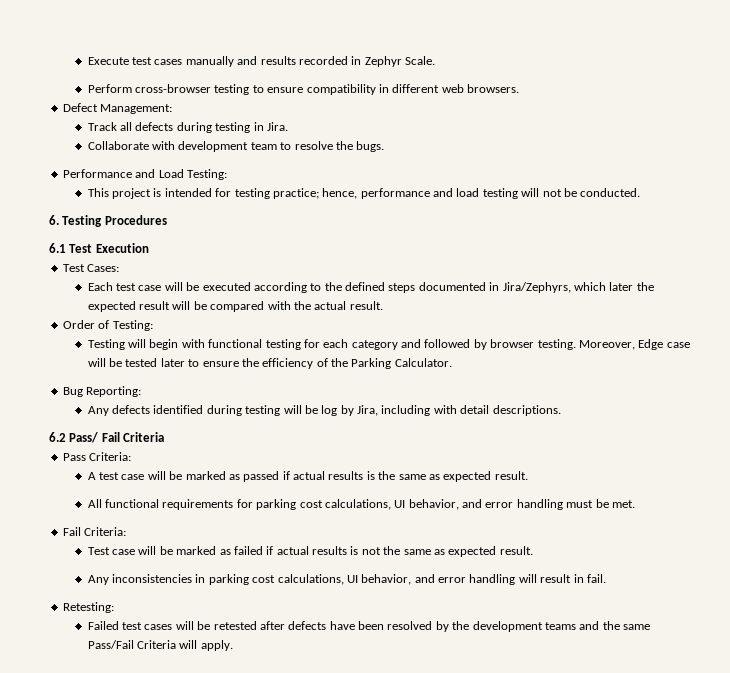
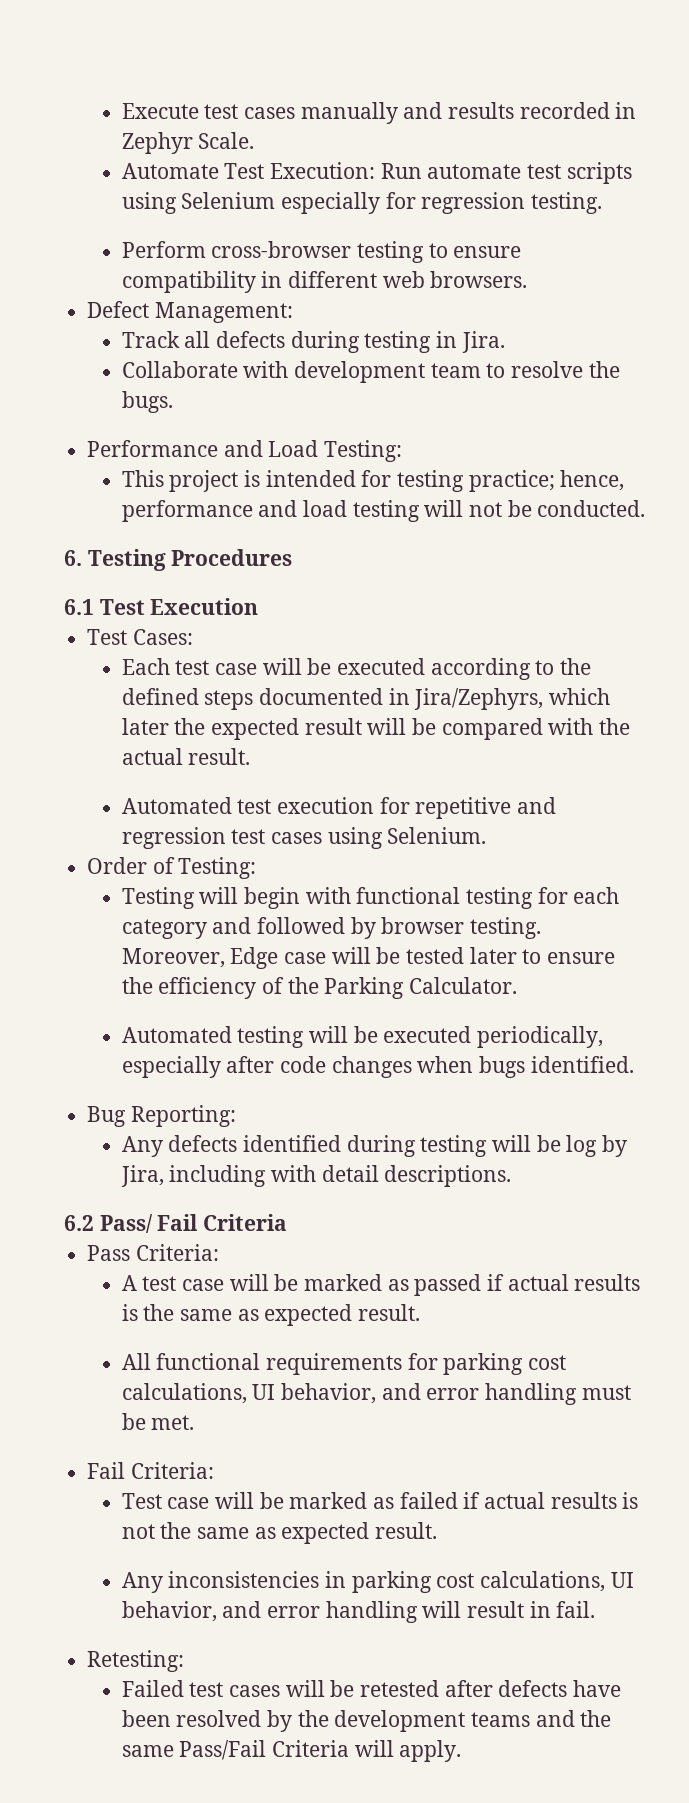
(436, 60) none -> [121,162,632,184] [121,192,603,214] // Automate Test Execution: Run automate test scripts using Selenium especially for regression testing.
(383, 305) none -> [121,797,557,819] [121,827,487,849] // Automated test execution for repetitive and regression test cases using Selenium.
(452, 362) none -> [121,1026,604,1048] [121,1056,634,1078] // Automated testing will be executed periodically, especially after code changes when bugs identified.

